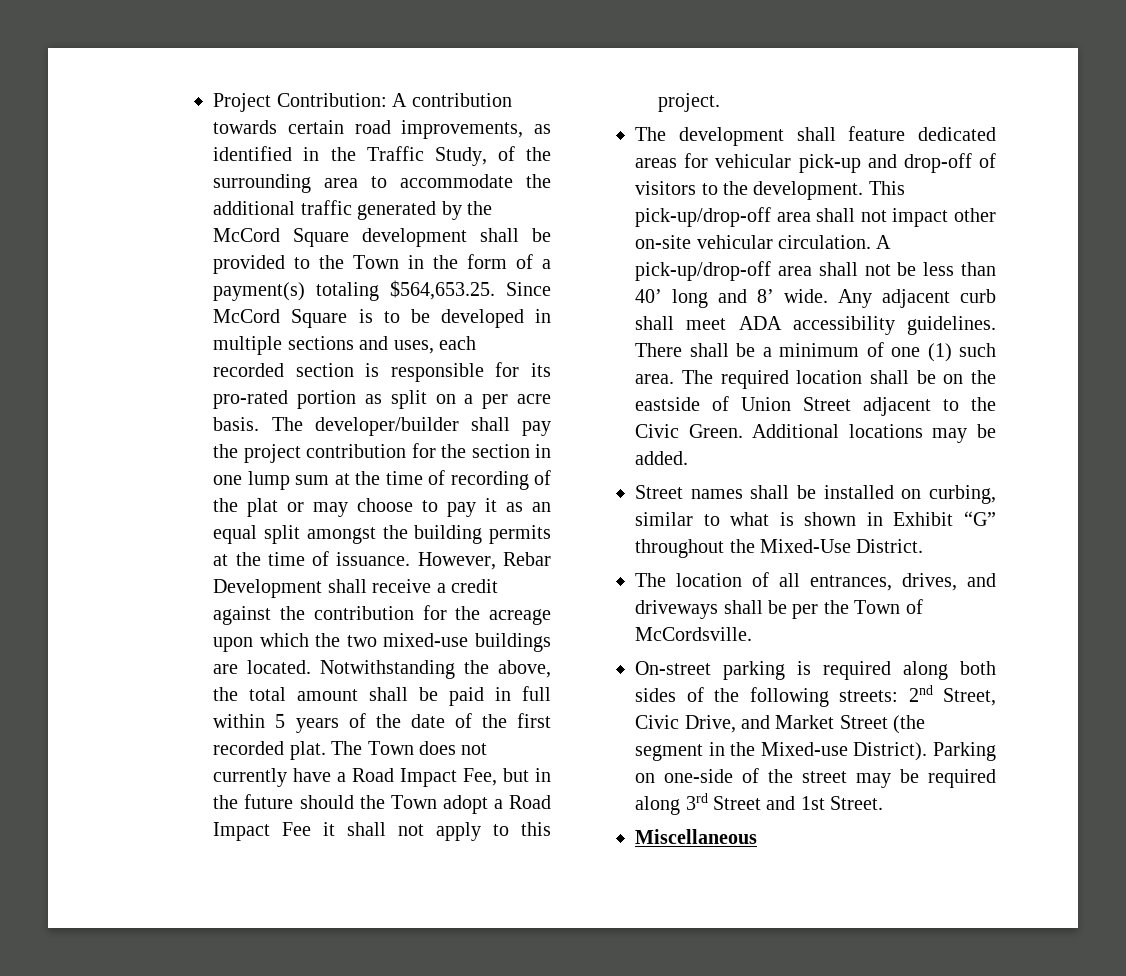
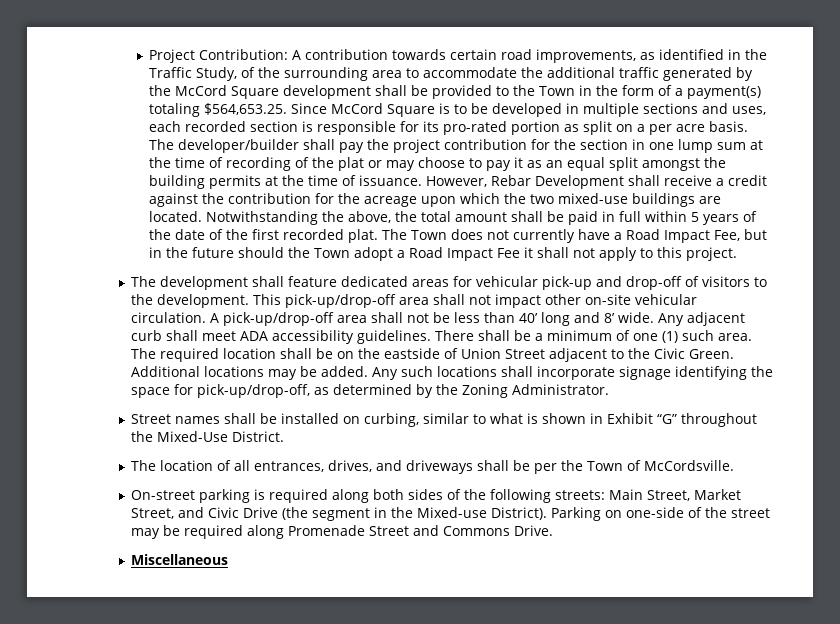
(689, 458) none -> [371,366,773,380] [130,384,609,398] Any such locations shall incorporate signage identifying the space for pick-up/drop-off, as determined by the Zoning Administrator.
[908,685,996,706] [635,715,888,733] 2nd Street, Civic Drive, and Market Street -> [608,489,741,501] [130,507,278,519] Main Street, Market Street, and Civic Drive
[685,793,708,810] 3rd -> [287,525,365,536] Promenade
[800,796,884,810] 1st Street. -> [442,525,553,536] Commons Drive.

